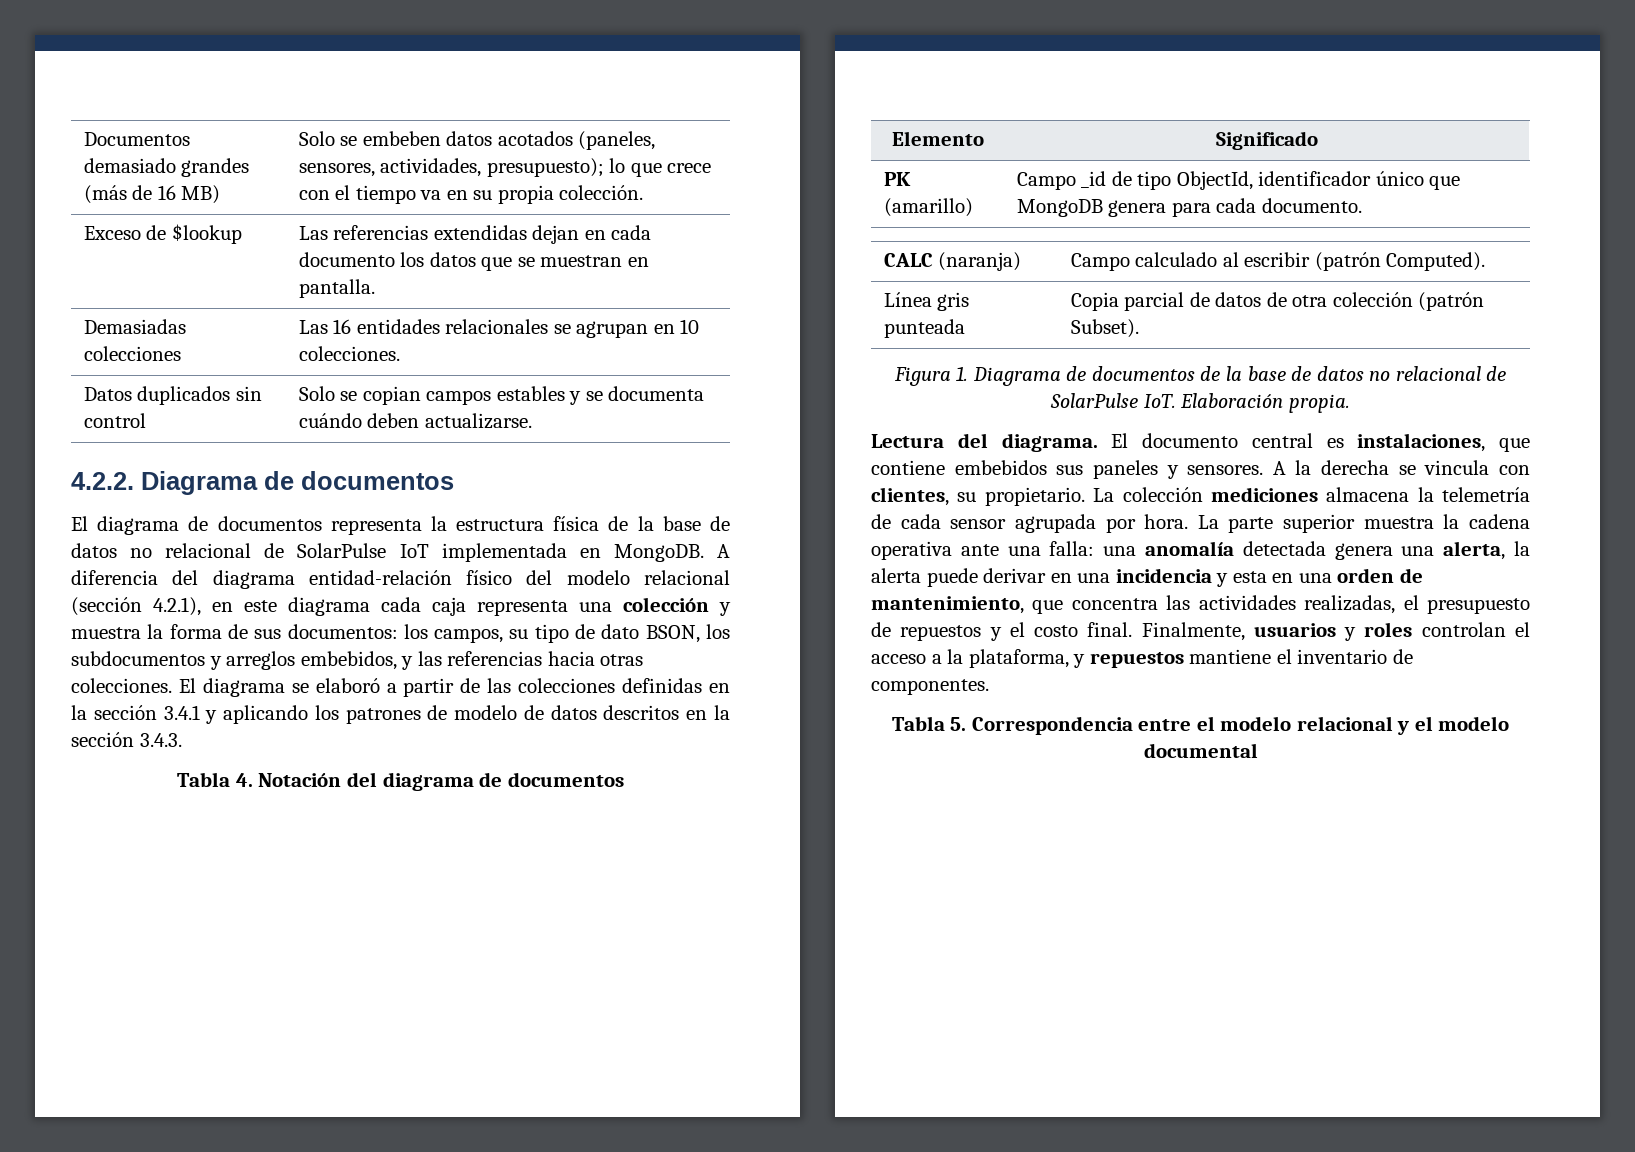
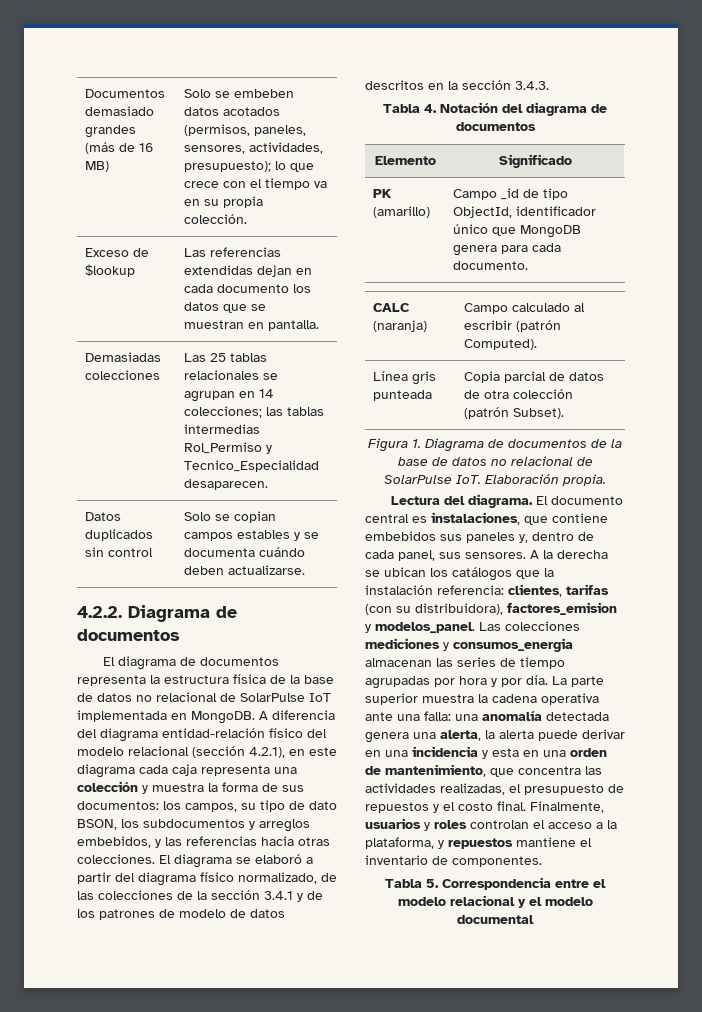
[578,131,656,150] (paneles, -> [184,124,307,136] (permisos, paneles,
[333,319,440,334] 16 entidades -> [210,353,268,362] 25 tablas
[680,319,700,334] [298,346,400,361] 10 colecciones. -> [259,389,275,398] [184,406,325,418] [184,424,261,434] [184,442,273,454] [184,460,320,472] [184,479,269,490] 14 colecciones; las tablas intermedias Rol_Permiso y Tecnico_Especialidad desaparecen.
(455, 687) none -> [115,872,317,886] del diagrama físico normalizado,
[622,678,730,693] definidas en -> [177,891,193,900] de
[223,705,309,724] aplicando -> [307,891,323,900] de
[1166,465,1179,479] y -> [519,532,594,543] [365,550,461,561] y, dentro de cada panel, sus
[1424,460,1530,475] [871,487,1530,506] [871,514,1189,533] vincula con clientes, su propietario. La colección mediciones almacena la telemetría de cada sensor agrupada por hora. -> [384,567,554,581] [365,584,609,597] [365,602,617,615] [365,621,580,633] [365,638,573,652] [365,657,565,669] [365,675,548,689] ubican los catálogos que la instalación referencia: clientes, tarifas (con su distribuidora), factores_emision y modelos_panel. Las colecciones mediciones y consumos_energia almacenan las series de tiempo agrupadas por hora y por día.

